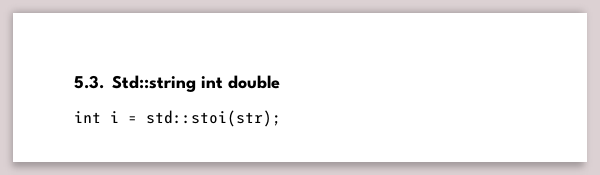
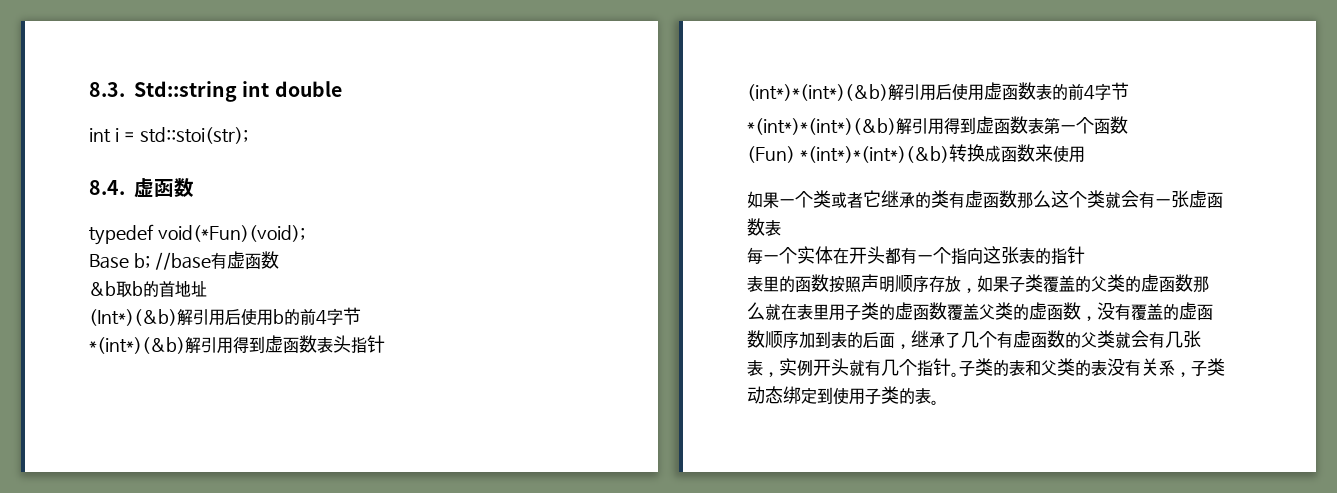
[74,75,104,89] 5.3. -> [89,82,125,97] 8.3.
(281, 118) none -> [89,178,194,198] [89,224,305,245] [89,251,279,270] [89,280,207,298] [89,307,361,326] [89,335,385,354] [747,82,1129,101] [747,116,1128,135] [747,144,1085,163] [747,190,1223,209] [747,218,781,236] [747,246,1085,265] [747,274,1209,293] [747,302,1213,321] [747,330,1201,349] [747,358,1225,377] [747,386,939,405] // 8.4.虚函数 // typedef void(*Fun)(void); // Base b; //base有虚函数 // &b取b的首地址 // (Int*)(&b)解引用后使用b的前4字节 // *(int*)(&b)解引用得到虚函数表头指针 // (int*)*(int*)(&b)解引用后使用虚函数表的前4字节 // *(int*)*(int*)(&b)解引用得到虚函数表第一个函数 // (Fun) *(int*)*(int*)(&b)转换成函数来使用 // 如果一个类或者它继承的类有虚函数那么这个类就会有一张虚函数表 // 每一个实体在开头都有一个指向这张表的指针 // 表里的函数按照声明顺序存放，如果子类覆盖的父类的虚函数那么就在表里用子类的虚函数覆盖父类的虚函数，没有覆盖的虚函数顺序加到表的后面，继承了几个有虚函数的父类就会有几张表，实例开头就有几个指针。子类的表和父类的表没有关系，子类动态绑定到使用子类的表。

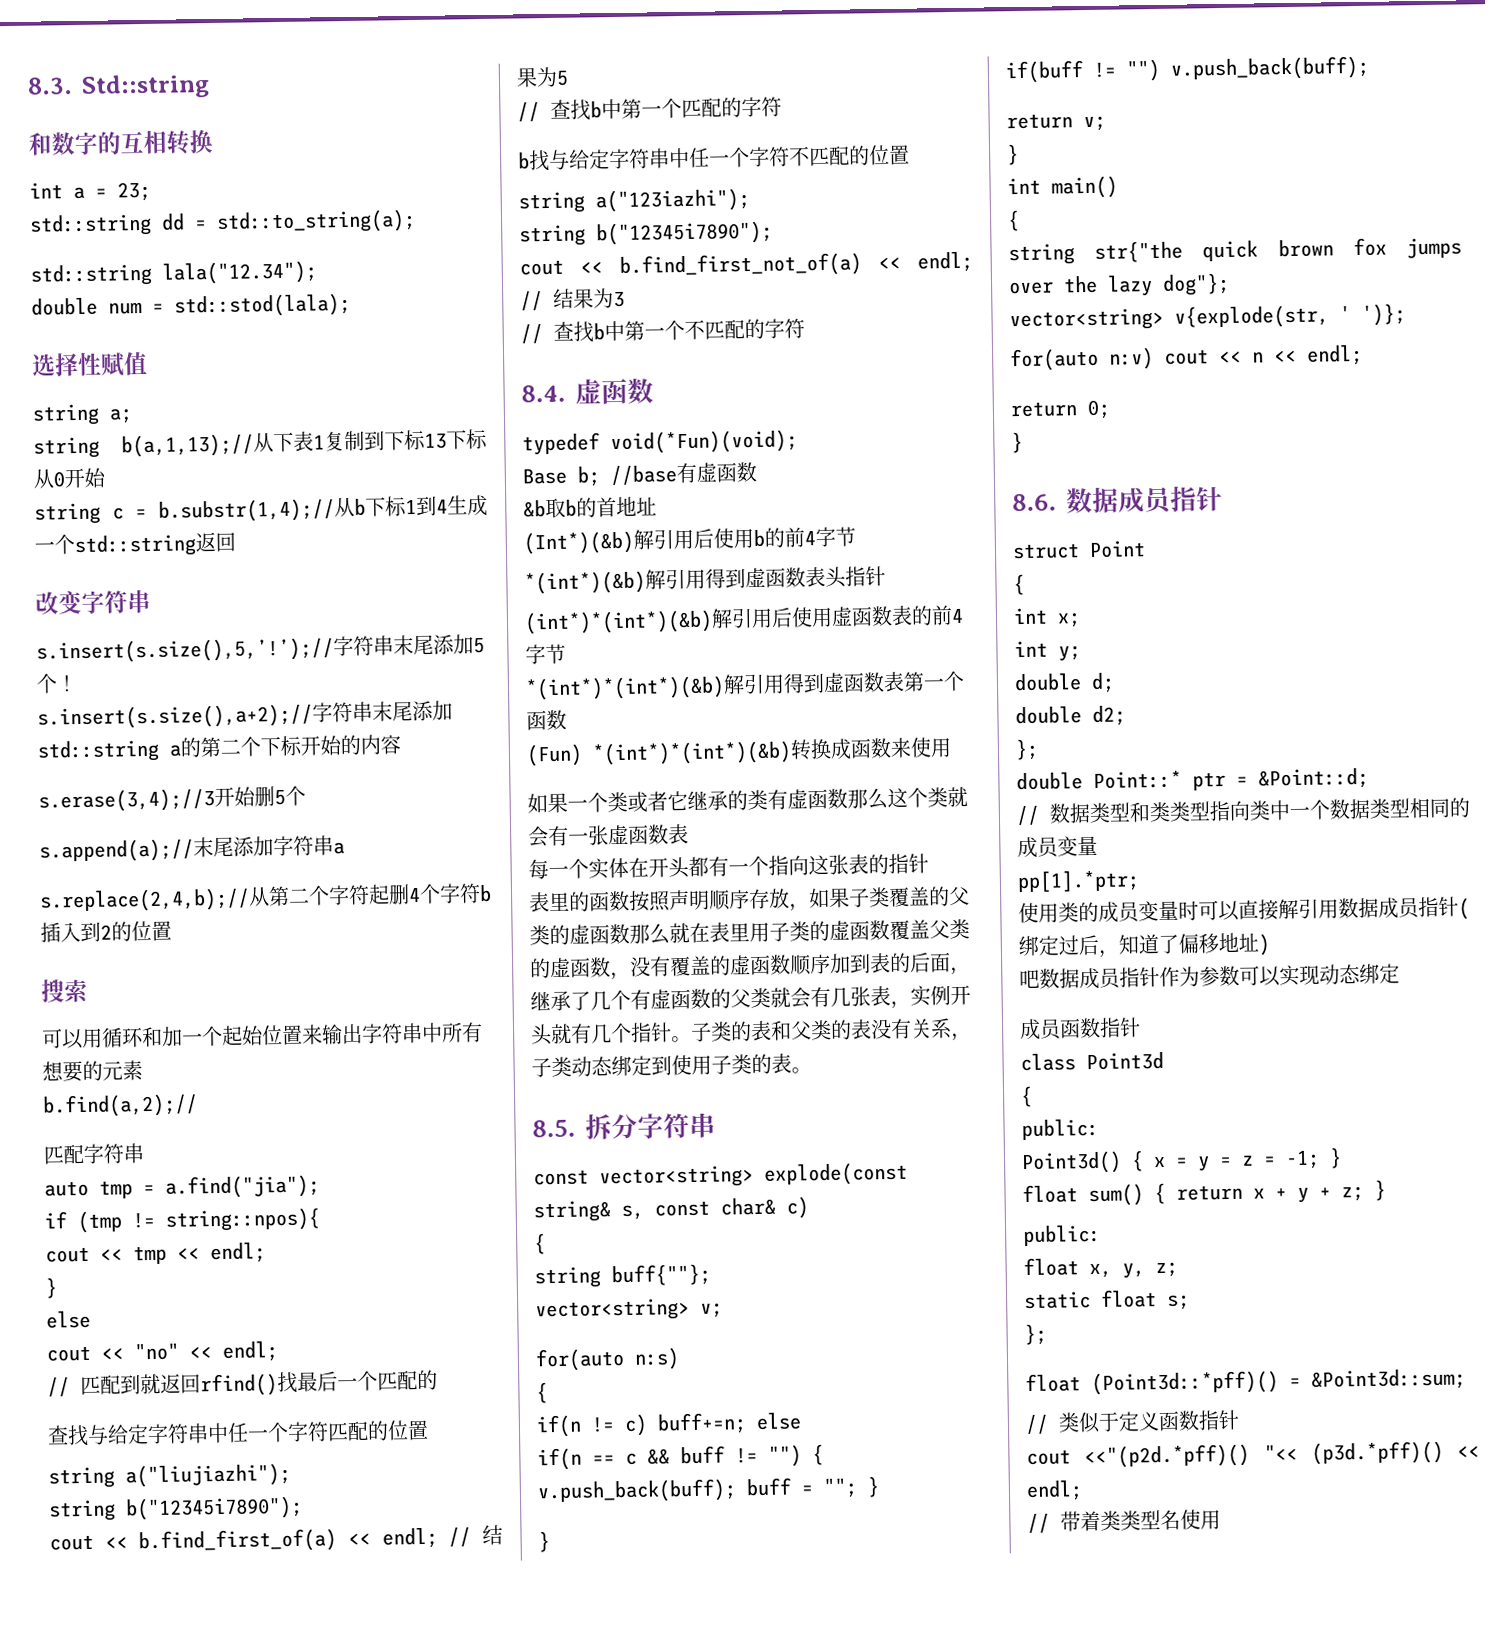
[242,81,342,97] [89,127,248,144] int double // int i = std::stoi(str); -> [28,128,214,156] [29,181,151,202] [29,208,416,237] [30,260,317,287] [31,292,351,318] [31,351,148,377] [32,403,133,426] [33,428,488,459] [33,467,106,489] [34,494,488,525] [34,531,236,558] [35,589,151,615] [36,634,485,664] [36,673,77,694] [37,700,453,730] [37,734,401,763] [38,785,306,813] [39,835,345,863] [39,883,492,913] [40,920,172,943] [41,978,88,1004] [41,1022,483,1050] [42,1060,143,1083] [42,1093,198,1118] [43,1143,144,1165] [44,1174,320,1199] [44,1207,320,1234] [45,1242,266,1265] [45,1277,57,1299] [46,1310,91,1329] [46,1341,278,1362] [47,1369,438,1397] [47,1419,429,1447] [48,1462,291,1489] [48,1495,303,1522] [49,1524,504,1554] [516,66,569,88] [517,96,782,122] [518,144,910,172] [518,188,750,214] [519,220,773,247] [519,251,973,278] [520,288,625,311] [520,318,805,344] // 和数字的互相转换 // int a = 23; // std::string dd = std::to_string(a); // std::string lala("12.34"); // double num = std::stod(lala); // 选择性赋值 // string a; // string b(a,1,13);//从下表1复制到下标13下标从0开始 // string c = b.substr(1,4);//从b下标1到4生成一个std::string返回 // 改变字符串 // s.insert(s.size(),5,’!’);//字符串末尾添加5个！ // s.insert(s.size(),a+2);//字符串末尾添加std::string a的第二个下标开始的内容 // s.erase(3,4);//3开始删5个 // s.append(a);//末尾添加字符串a // s.replace(2,4,b);//从第二个字符起删4个字符b插入到2的位置 // 搜索 // 可以用循环和加一个起始位置来输出字符串中所有想要的元素 // b.find(a,2);// // 匹配字符串 // auto tmp = a.find("jia"); // if (tmp != string::npos){ // cout << tmp << endl; // } // else // cout << "no" << endl; // // 匹配到就返回rfind()找最后一个匹配的 // 查找与给定字符串中任一个字符匹配的位置 // string a("liujiazhi"); // string b("12345i7890"); // cout << b.find_first_of(a) << endl; // 结果为5 // // 查找b中第一个匹配的字符 // b找与给定字符串中任一个字符不匹配的位置 // string a("123iazhi"); // string b("12345i7890"); // cout << b.find_first_not_of(a) << endl; // 结果为3 // // 查找b中第一个不匹配的字符
(939, 402) none -> [532,1112,716,1140] [533,1161,908,1189] [533,1196,809,1223] [534,1233,546,1255] [534,1263,711,1289] [535,1298,723,1322] [535,1347,680,1372] [536,1382,548,1404] [536,1412,802,1438] [537,1444,824,1471] [537,1476,880,1504] [538,1531,550,1553] [1005,55,1370,84] [1006,113,1106,132] [1006,144,1019,166] [1007,175,1118,199] [1007,210,1020,232] [1008,237,1462,266] [1009,272,1230,297] [1009,303,1406,332] [1010,344,1363,372] [1010,399,1111,420] [1011,431,1023,454] [1012,486,1223,515] [1012,540,1146,560] [1013,573,1025,596] [1013,607,1081,628] [1014,640,1081,662] [1014,672,1115,693] [1015,705,1126,726] [1015,738,1039,761] [1016,767,1369,791] [1016,797,1471,826] [1017,835,1098,859] [1017,869,1140,894] [1018,896,1470,924] [1018,932,1271,958] [1019,963,1400,990] [1019,1017,1141,1041] [1020,1051,1164,1072] [1020,1085,1033,1108] [1021,1118,1099,1141] [1021,1147,1342,1175] [1022,1179,1386,1207] [1023,1224,1101,1247] [1023,1257,1178,1279] [1023,1289,1190,1310] [1024,1323,1047,1346] [1025,1368,1466,1396] [1025,1409,1240,1435] [1026,1440,1480,1469] [1026,1480,1083,1502] [1027,1509,1221,1534] // 8.5.拆分字符串 // const vector<string> explode(const string& s, const char& c) // { // string buff{""}; // vector<string> v; // for(auto n:s) // { // if(n != c) buff+=n; else // if(n == c && buff != "") { v.push_back(buff); buff = ""; } // } // if(buff != "") v.push_back(buff); // return v; // } // int main() // { // string str{"the quick brown fox jumps over the lazy dog"}; // vector<string> v{explode(str, ' ')}; // for(auto n:v) cout << n << endl; // return 0; // } // 8.6.数据成员指针 // struct Point // { // int x; // int y; // double d; // double d2; // }; // double Point::* ptr = &Point::d; // // 数据类型和类类型指向类中一个数据类型相同的成员变量 // pp[1].*ptr; // 使用类的成员变量时可以直接解引用数据成员指针(绑定过后，知道了偏移地址) // 吧数据成员指针作为参数可以实现动态绑定 // 成员函数指针 // class Point3d // { // public: // Point3d() { x = y = z = -1; } // float sum() { return x + y + z; } // public: // float x, y, z; // static float s; // }; // float (Point3d::*pff)() = &Point3d::sum; // // 类似于定义函数指针 // cout <<"(p2d.*pff)() "<< (p3d.*pff)() << endl; // // 带着类类型名使用

